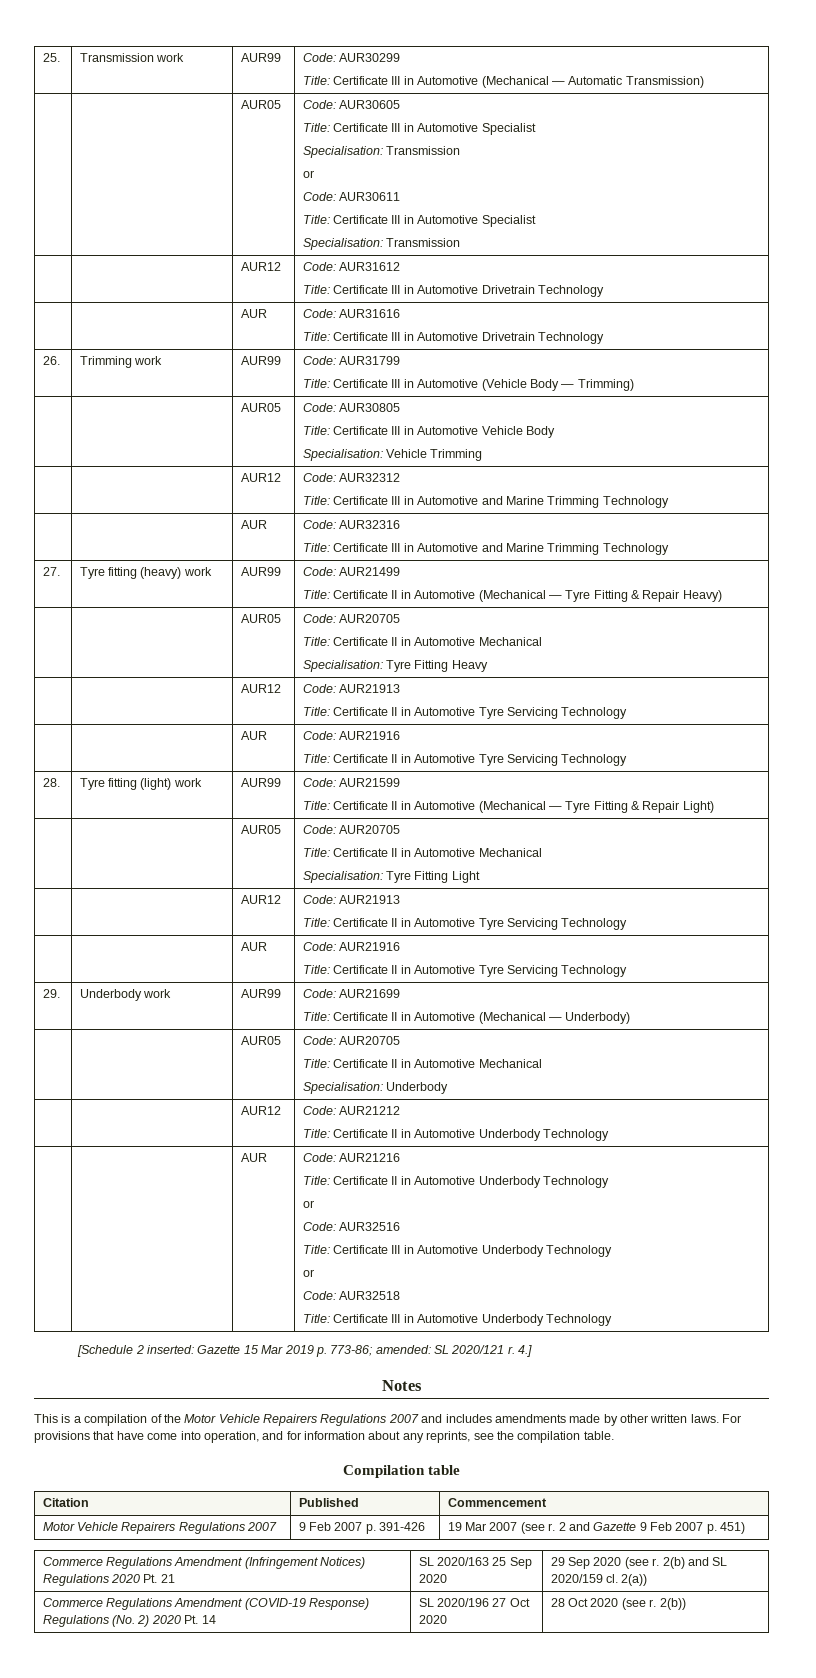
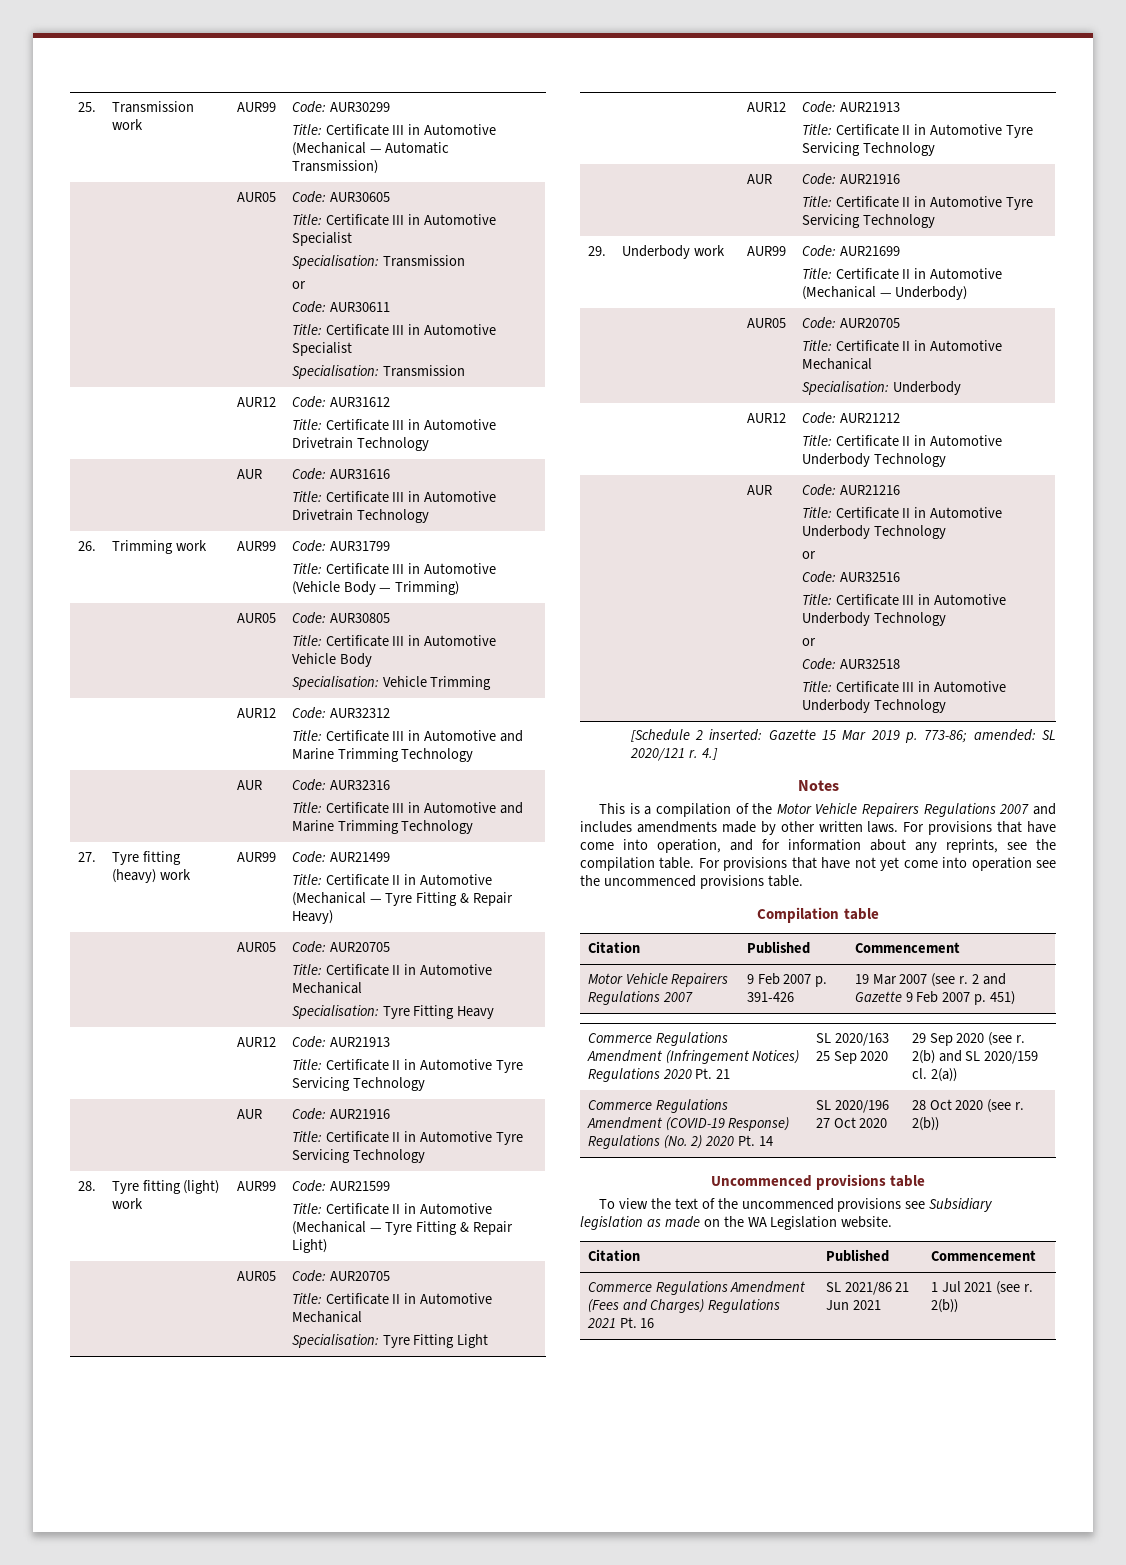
(614, 1435) none -> [698,857,1056,871] [580,875,803,889] For provisions that have not yet come into operation see the uncommenced provisions table.
(686, 1604) none -> [710,1174,926,1190] [599,1198,994,1212] [580,1216,893,1230] [587,1249,640,1262] [825,1249,889,1262] [930,1250,1036,1261] [587,1281,806,1295] [587,1299,781,1313] [586,1317,655,1328] [825,1282,910,1295] [825,1300,881,1310] [930,1281,1034,1295] [930,1299,958,1313] // Uncommenced provisions table // To view the text of the uncommenced provisions see Subsidiary legislation as made on the WA Legislation website. // Citation | Published | Commencement // Commerce Regulations Amendment (Fees and Charges) Regulations 2021 Pt. 16 | SL 2021/86 21 Jun 2021 | 1 Jul 2021 (see r. 2(b))

